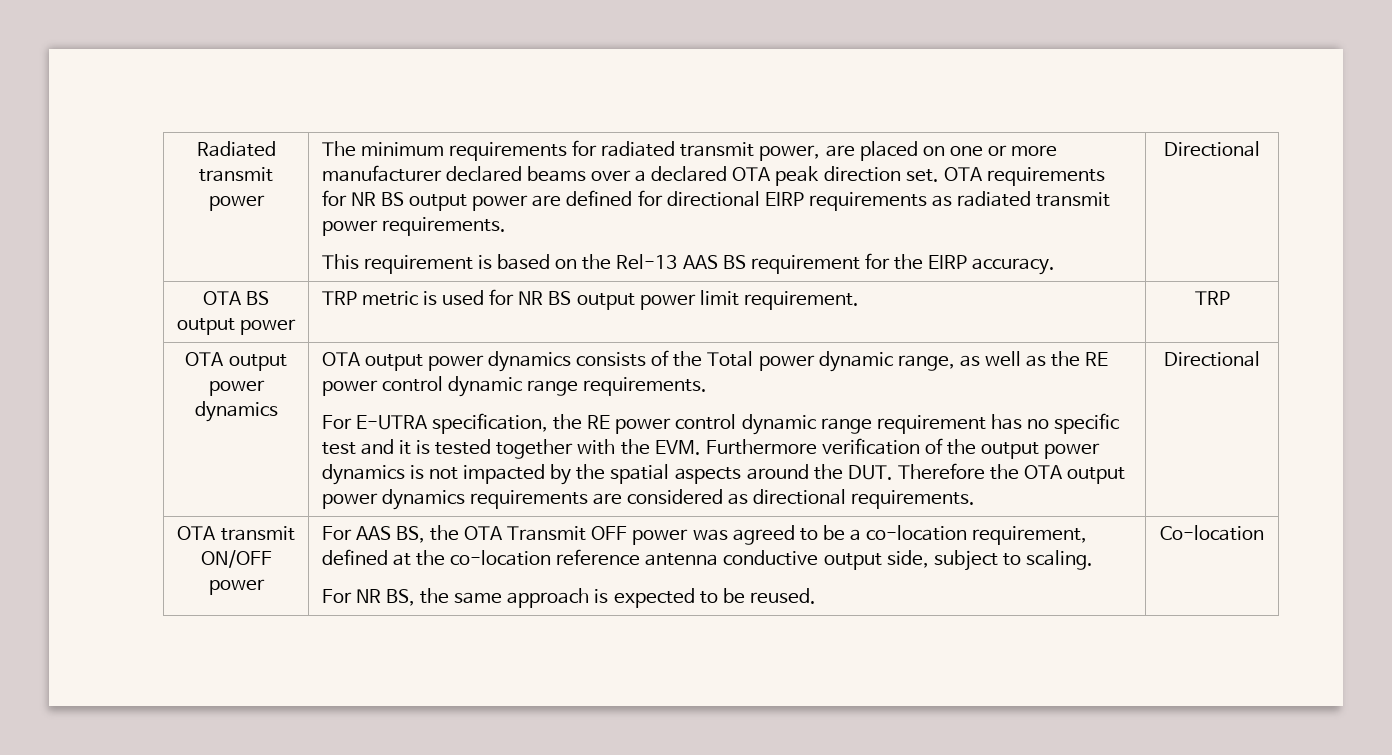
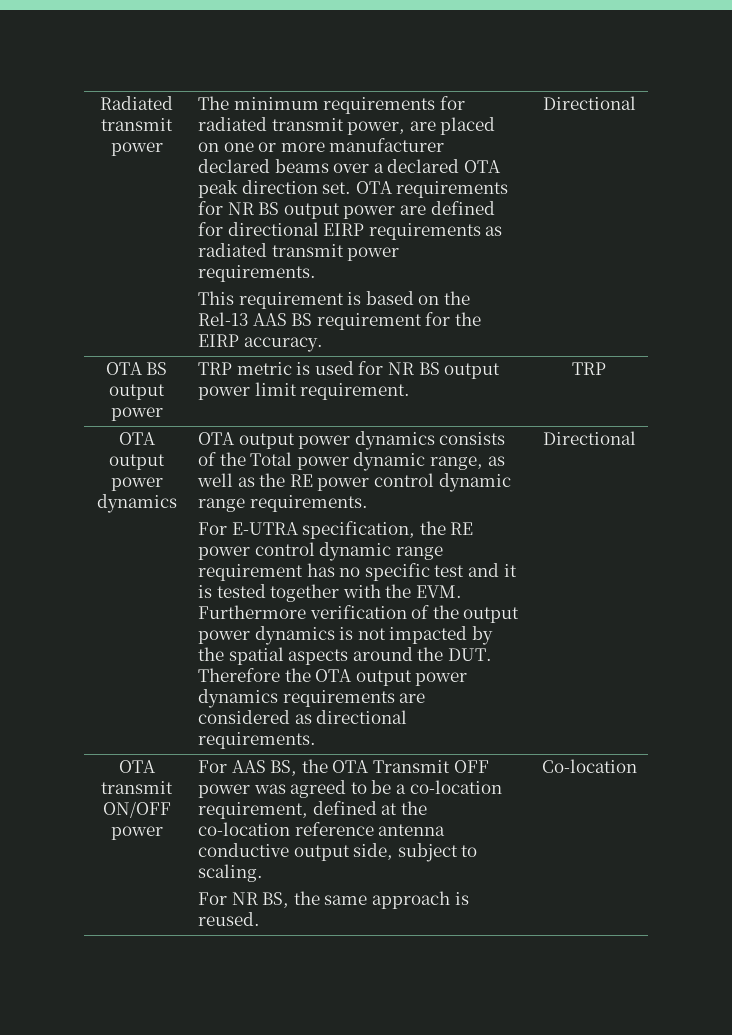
[613,588,745,608] expected to be -> (469, 898) none

